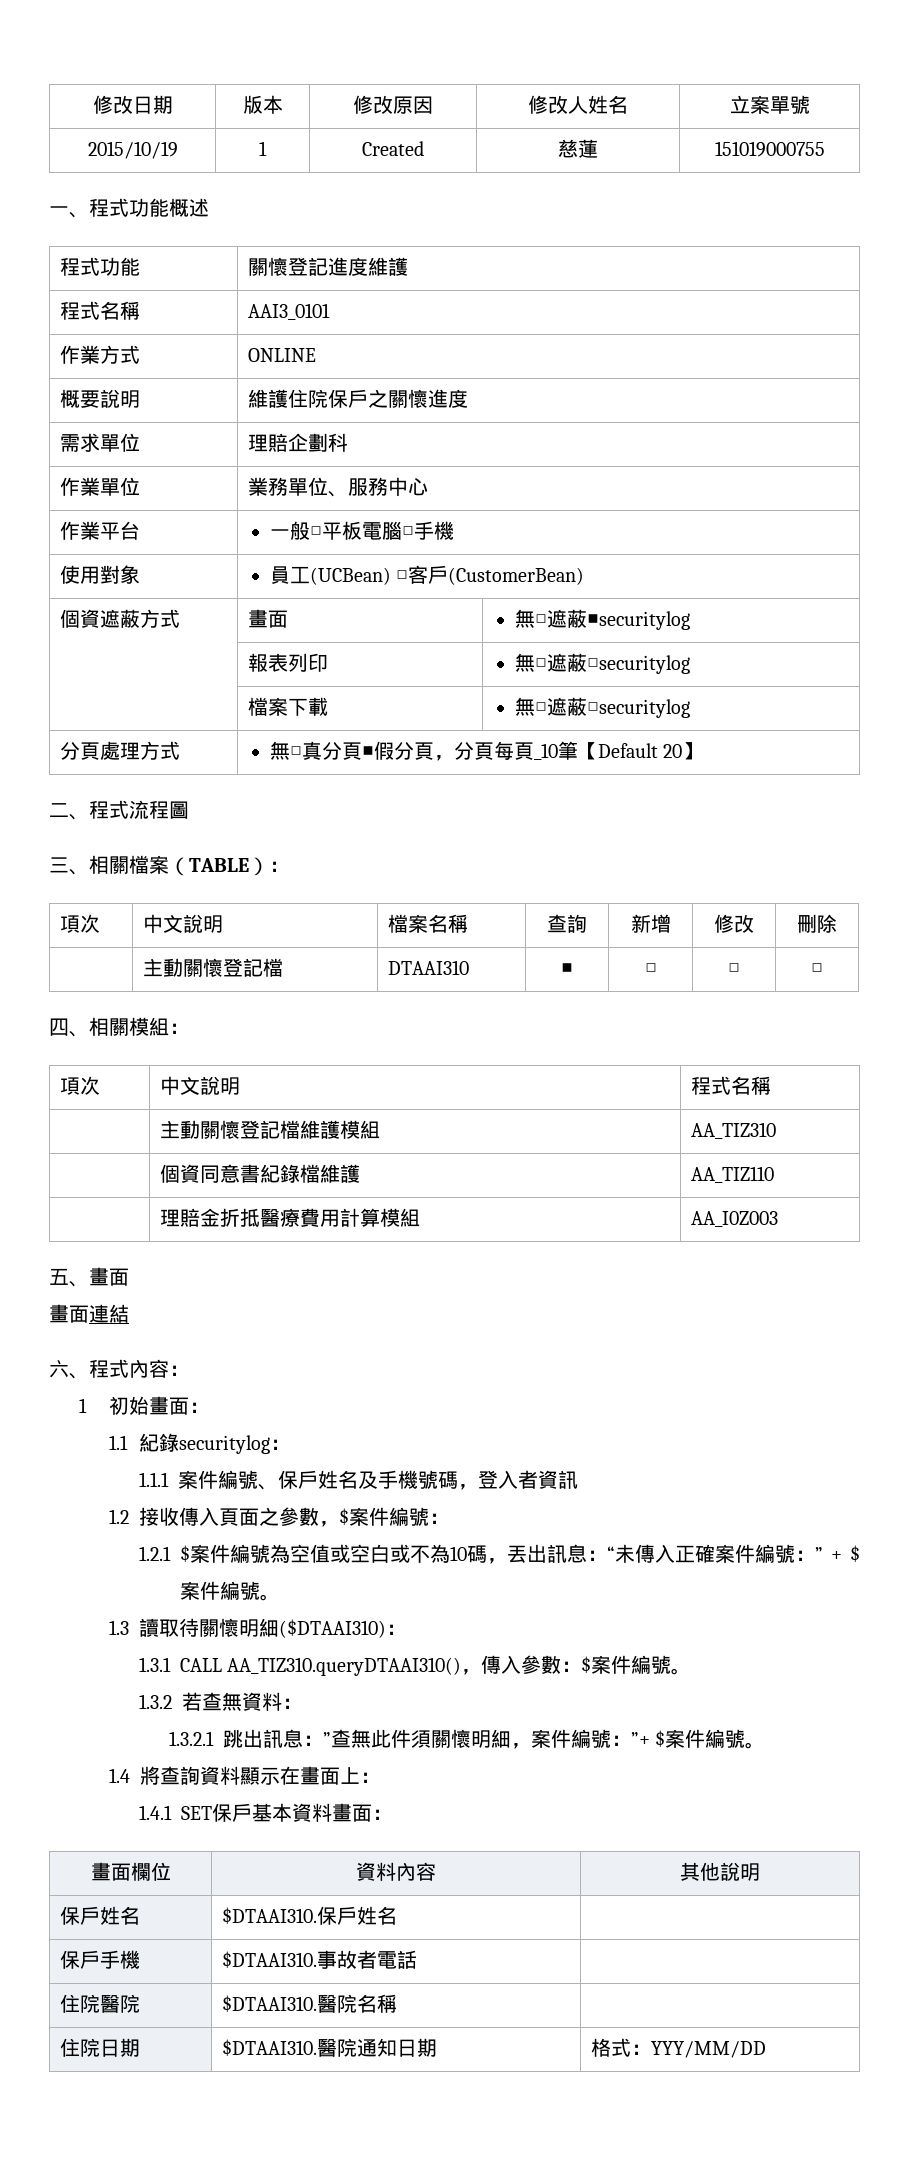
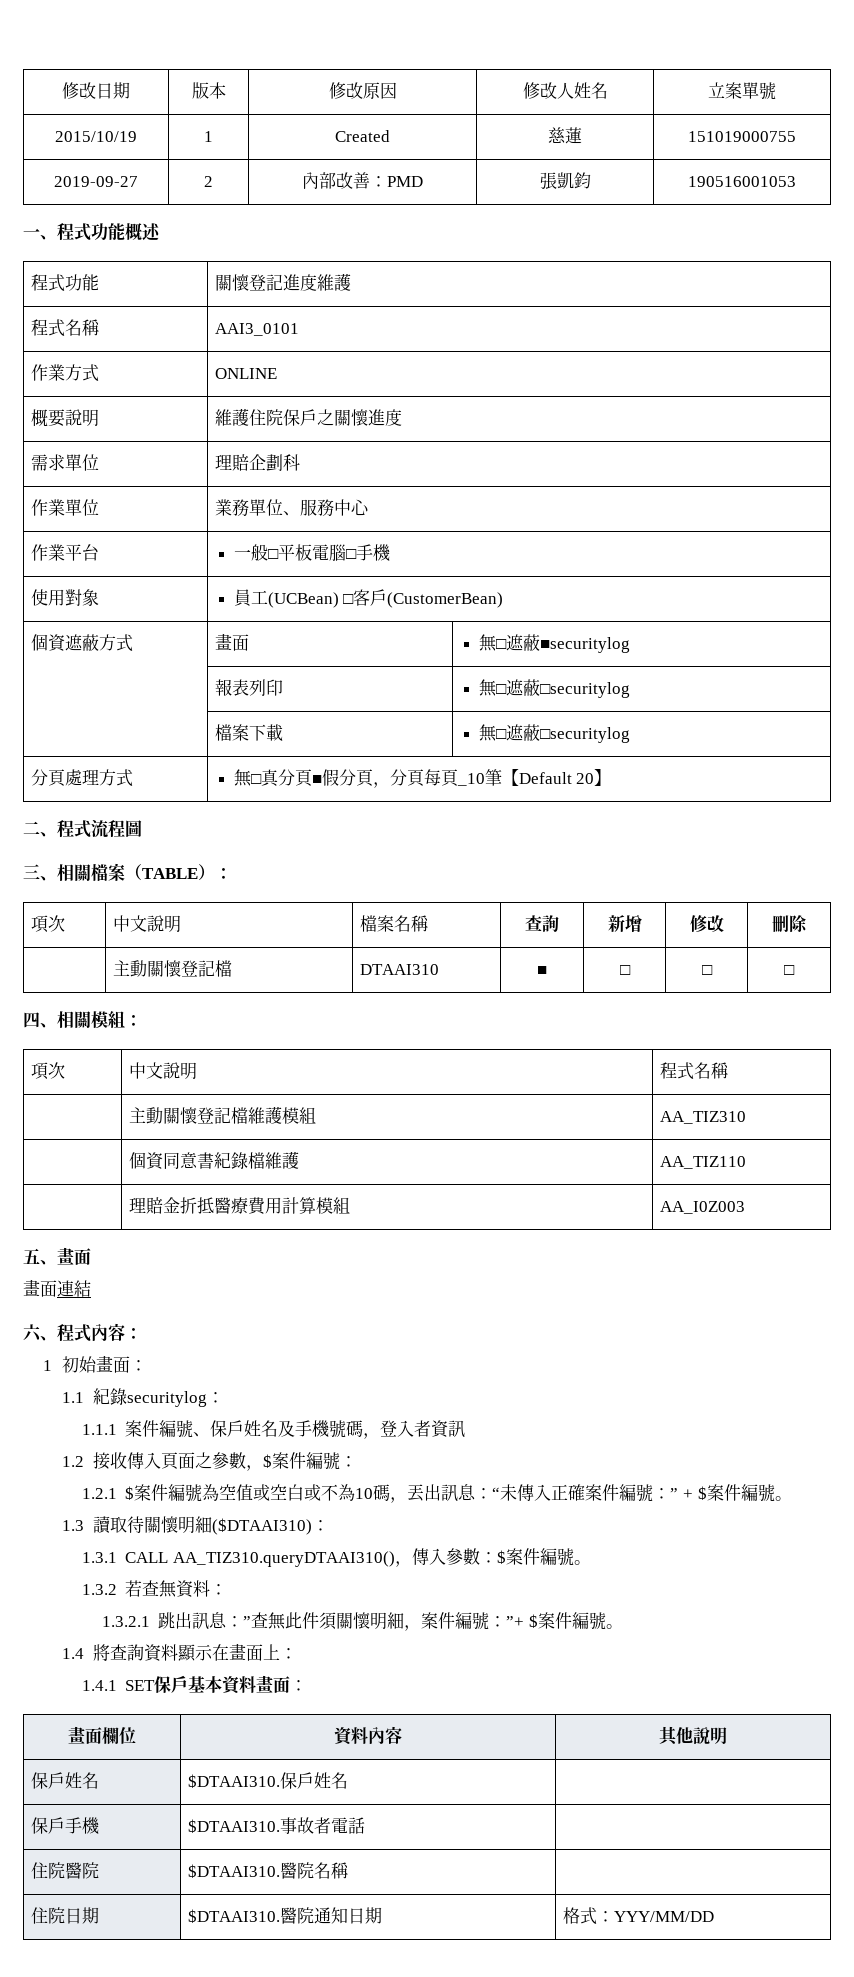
(825, 149) none -> [54,176,138,187] [204,176,213,187] [302,172,423,189] [539,172,591,190] [688,176,796,187] // 2019-09-27 | 2 | 內部改善：PMD | 張凱鈞 | 190516001053

